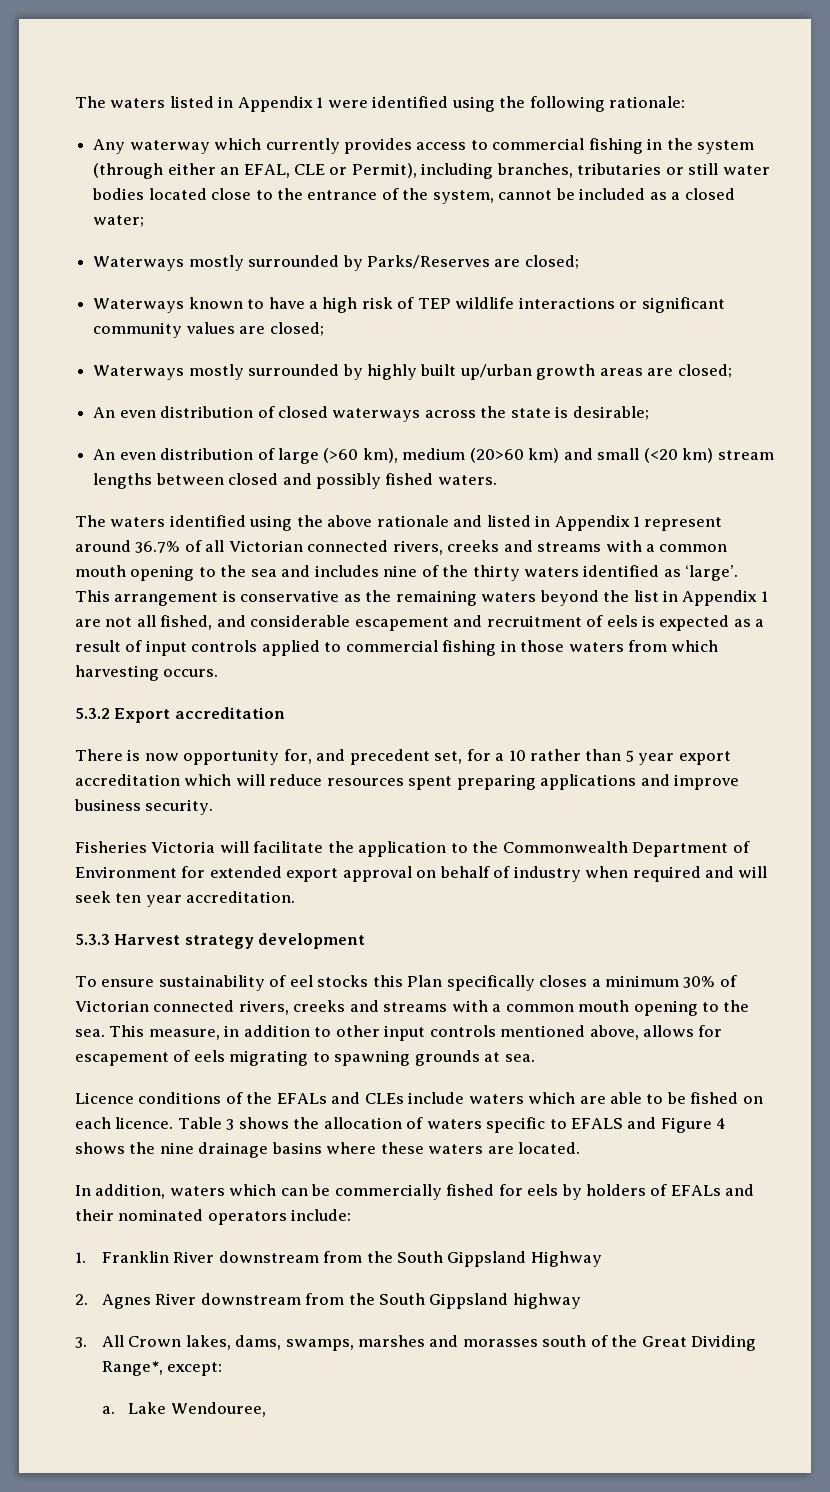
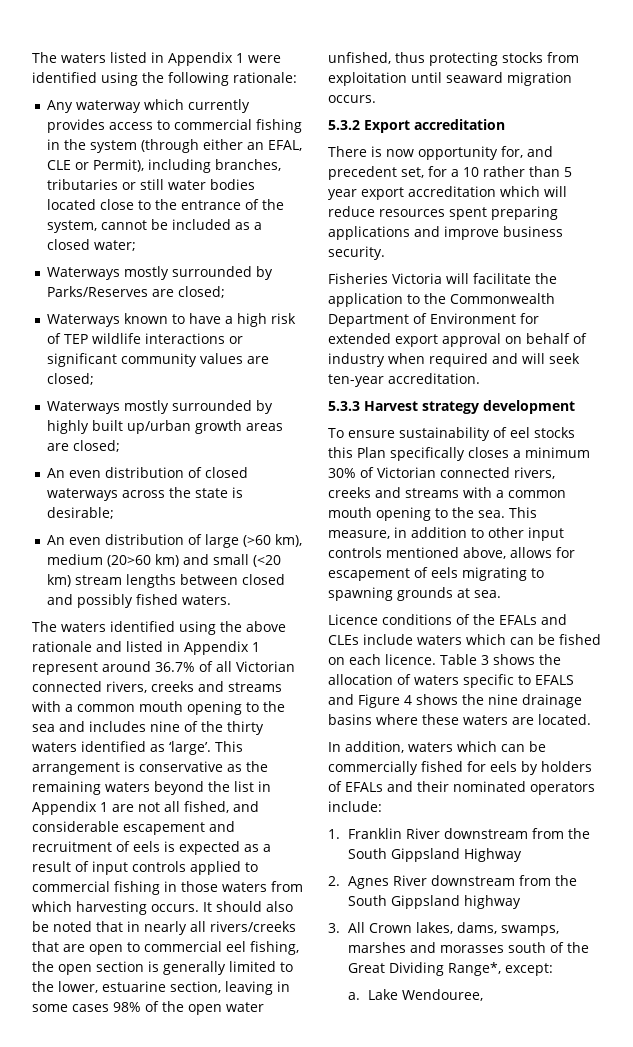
(219, 673) none -> [203,901,293,912] [32,921,296,935] [32,941,299,955] [32,961,293,975] [32,981,290,995] [32,1001,264,1015] [328,52,579,66] [328,72,572,86] [328,95,376,103] It should also be noted that in nearly all rivers/creeks that are open to commercial eel fishing, the open section is generally limited to the lower, estuarine section, leaving in some cases 98% of the open water unfished, thus protecting stocks from exploitation until seaward migration occurs.
[115,893,182,907] ten year -> [328,374,384,387] ten-year
[579,1092,664,1104] are able to -> [510,637,534,645] can

